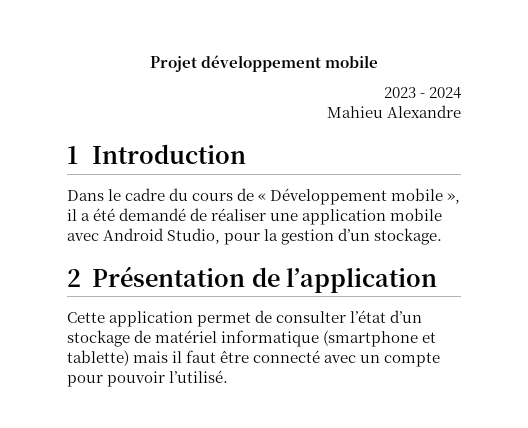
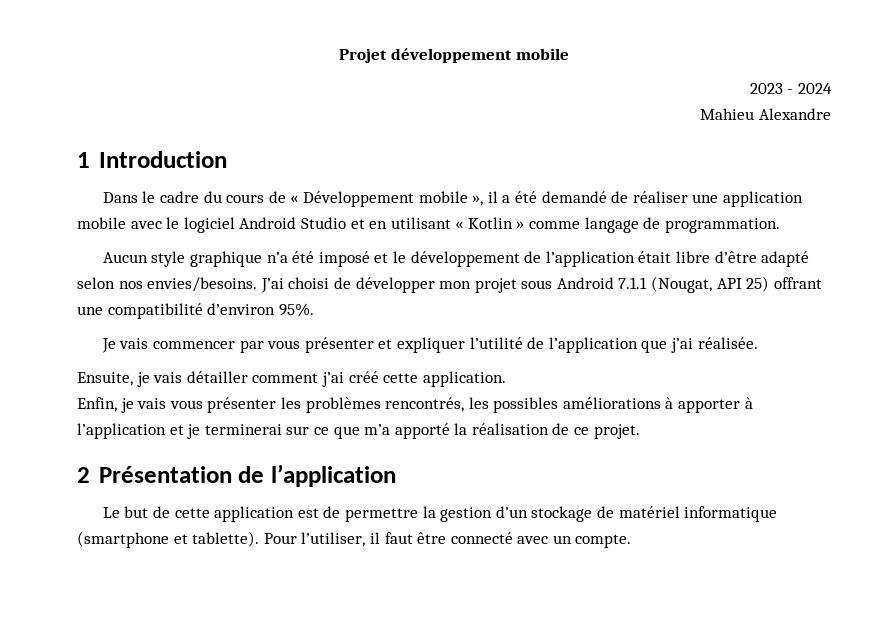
[103,228,443,245] [67,266,438,293] [67,310,387,327] Android Studio, pour la gestion d’un stockage. // 2 Présentation de l’application // Cette application permet de consulter l’état -> [166,217,780,233] [102,251,810,267] [77,276,822,293] [77,303,314,319] [101,337,758,353] [77,371,506,387] [77,397,753,413] [77,423,640,439] [77,464,396,487] [102,506,493,522] le logiciel Android Studio et en utilisant « Kotlin » comme langage de programmation. // Aucun style graphique n’a été imposé et le développement de l’application était libre d’être adapté selon nos envies/besoins. J’ai choisi de développer mon projet sous Android 7.1.1 (Nougat, API 25) offrant une compatibilité d’environ 95%. // Je vais commencer par vous présenter et expliquer l’utilité de l’application que j’ai réalisée. // Ensuite, je vais détailler comment j’ai créé cette application. // Enfin, je vais vous présenter les problèmes rencontrés, les possibles améliorations à apporter à l’application et je terminerai sur ce que m’a apporté la réalisation de ce projet. // 2 Présentation de l’application // Le but de cette application est de permettre la gestion
[67,350,169,366] tablette) mais -> [192,531,366,547] tablette). Pour l’utiliser,
[384,352,441,367] [67,370,229,387] compte pour pouvoir l’utilisé. -> [575,534,632,548] compte.

